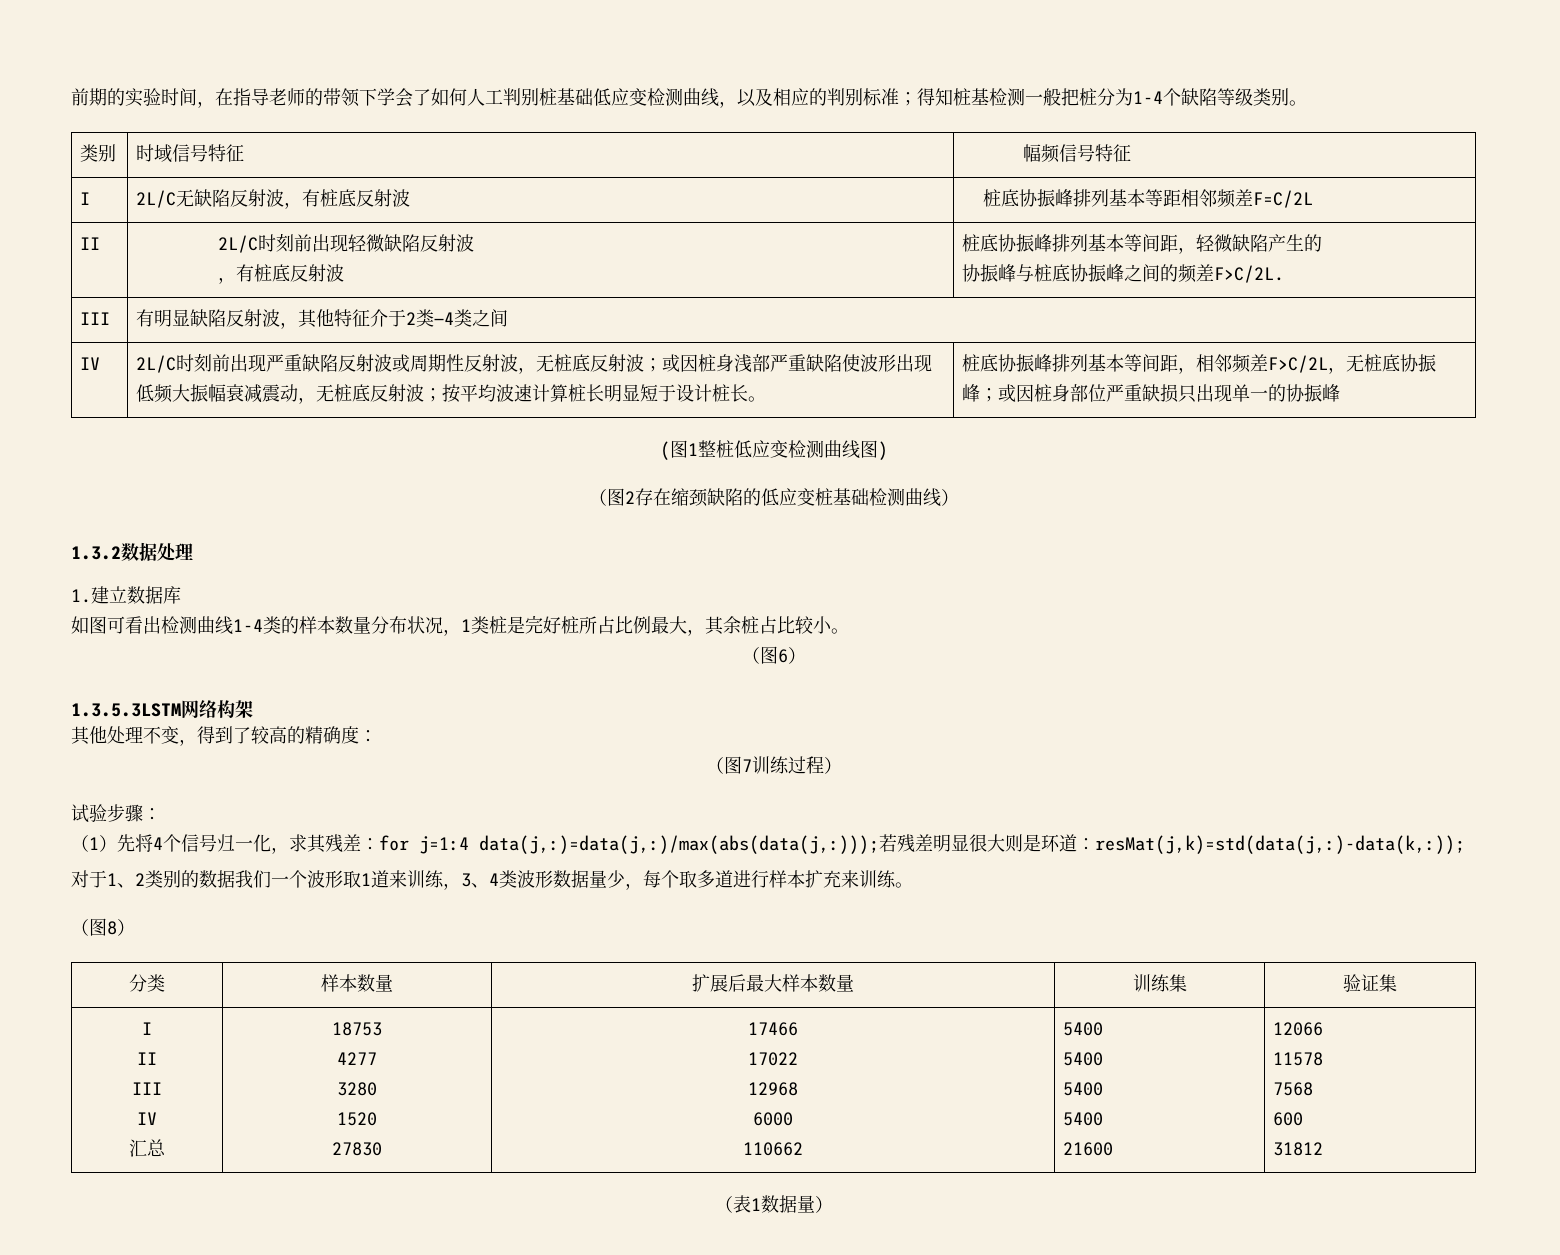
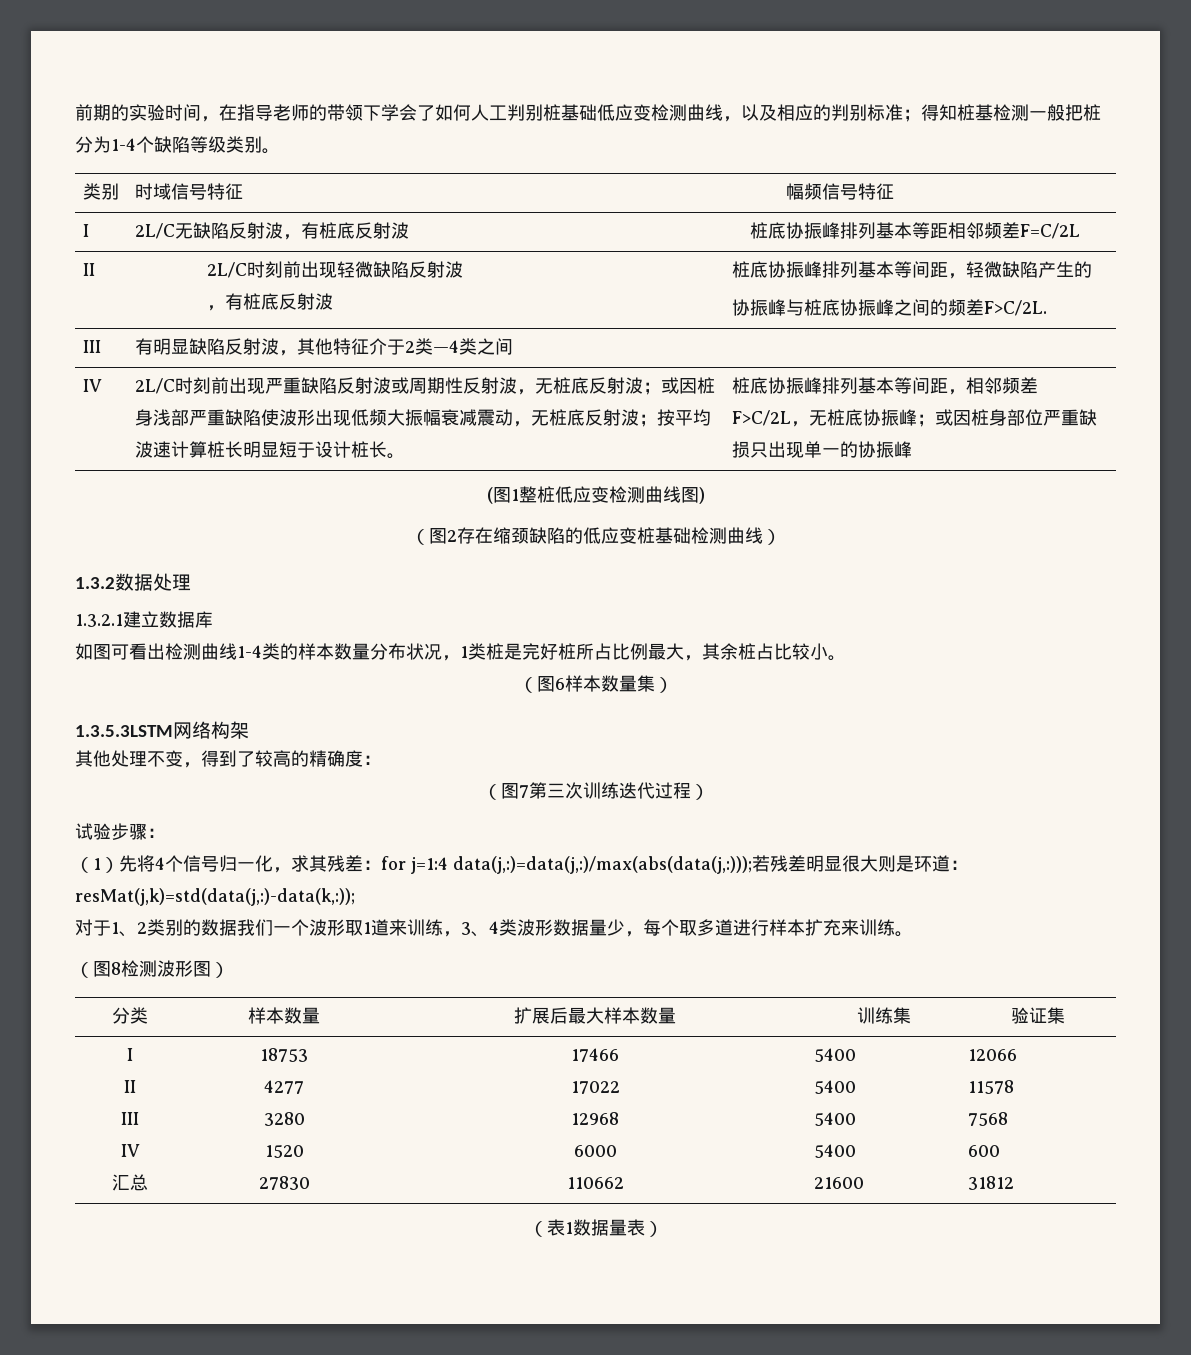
[71,589,91,603] 1. -> [75,614,123,627] 1.3.2.1
(788, 656) none -> [564,675,655,692] 样本数量集
[751,756,789,774] 训练 -> [528,782,655,799] 第三次训练迭代
(117, 928) none -> [121,960,211,977] 检测波形图
(815, 1204) none -> [626,1219,645,1236] 表

